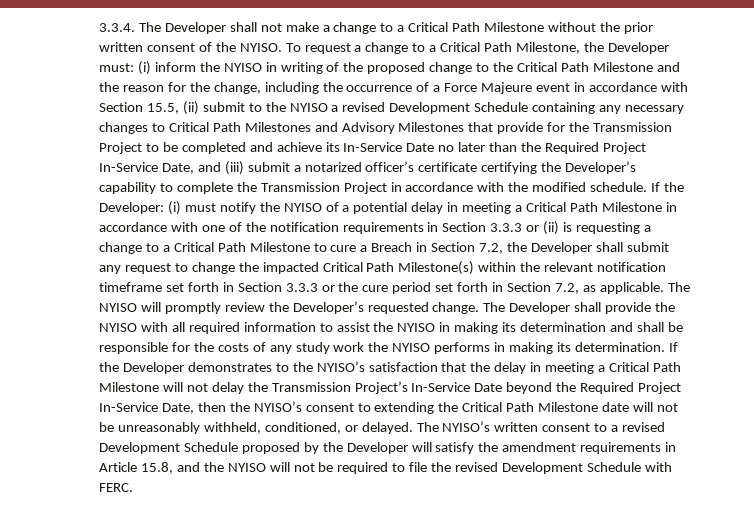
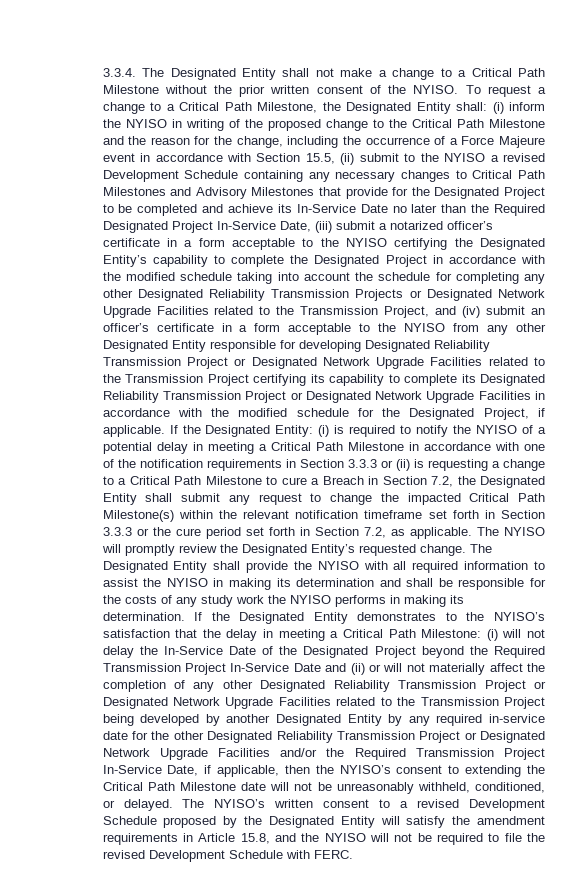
[164,22,226,34] Developer -> [170,68,276,80] Designated Entity
[607,42,669,54] [99,63,135,72] Developer must: -> [346,102,488,114] Designated Entity shall:
[593,122,673,132] Transmission -> [434,187,500,199] Designated
[602,142,646,154] [99,162,221,174] Project In-Service Date, and -> [102,221,311,233] Designated Project In-Service Date,
[481,161,637,174] certifying the Developer’s -> [166,238,545,250] [102,255,147,267] in a form acceptable to the NYISO certifying the Designated Entity’s
[260,182,340,192] Transmission -> [314,255,380,267] Designated
[590,182,684,192] [99,201,216,215] schedule. If the Developer: (i) must -> [180,272,545,284] [102,289,545,301] [102,306,545,318] [102,323,546,335] [102,340,490,352] [102,357,545,369] [102,374,545,386] [102,391,545,403] [102,408,545,420] [102,425,412,437] schedule taking into account the schedule for completing any other Designated Reliability Transmission Projects or Designated Network Upgrade Facilities related to the Transmission Project, and (iv) submit an officer’s certificate in a form acceptable to the NYISO from any other Designated Entity responsible for developing Designated Reliability Transmission Project or Designated Network Upgrade Facilities related to the Transmission Project certifying its capability to complete its Designated Reliability Transmission Project or Designated Network Upgrade Facilities in accordance with the modified schedule for the Designated Project, if applicable. If the Designated Entity: (i) is required to
[530,242,592,254] Developer -> [479,476,545,488] [102,493,137,505] Designated Entity
[292,301,364,314] Developer’s -> [241,544,355,556] Designated Entity’s
[509,302,571,314] Developer -> [102,561,208,573] Designated Entity
[122,362,184,374] Developer -> [239,612,348,624] Designated Entity
[99,382,160,392] Milestone -> [421,629,498,641] Milestone: (i)
[271,381,682,394] [99,402,194,414] Transmission Project’s In-Service Date beyond the Required Project In-Service Date, -> [163,646,545,658] [102,663,545,675] [102,680,546,692] [102,697,545,709] [102,714,546,726] [102,731,545,743] [102,748,545,760] [102,765,280,777] In-Service Date of the Designated Project beyond the Required Transmission Project In-Service Date and (ii) or will not materially affect the completion of any other Designated Reliability Transmission Project or Designated Network Upgrade Facilities related to the Transmission Project being developed by another Designated Entity by any required in-service date for the other Designated Reliability Transmission Project or Designated Network Upgrade Facilities and/or the Required Transmission Project In-Service Date, if applicable,
[346,442,408,454] Developer -> [268,816,375,828] Designated Entity

